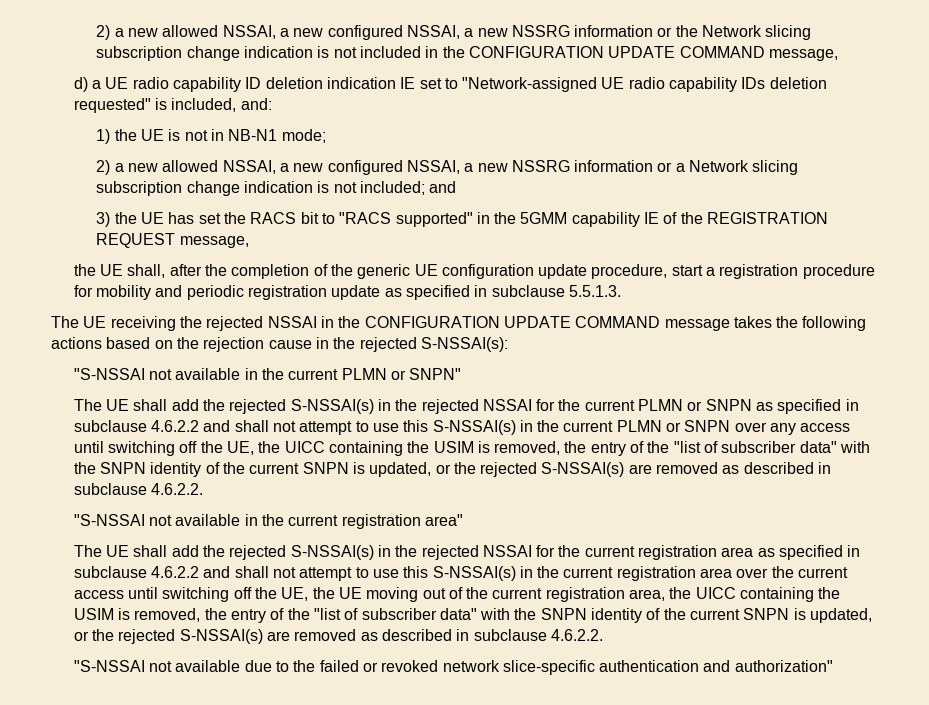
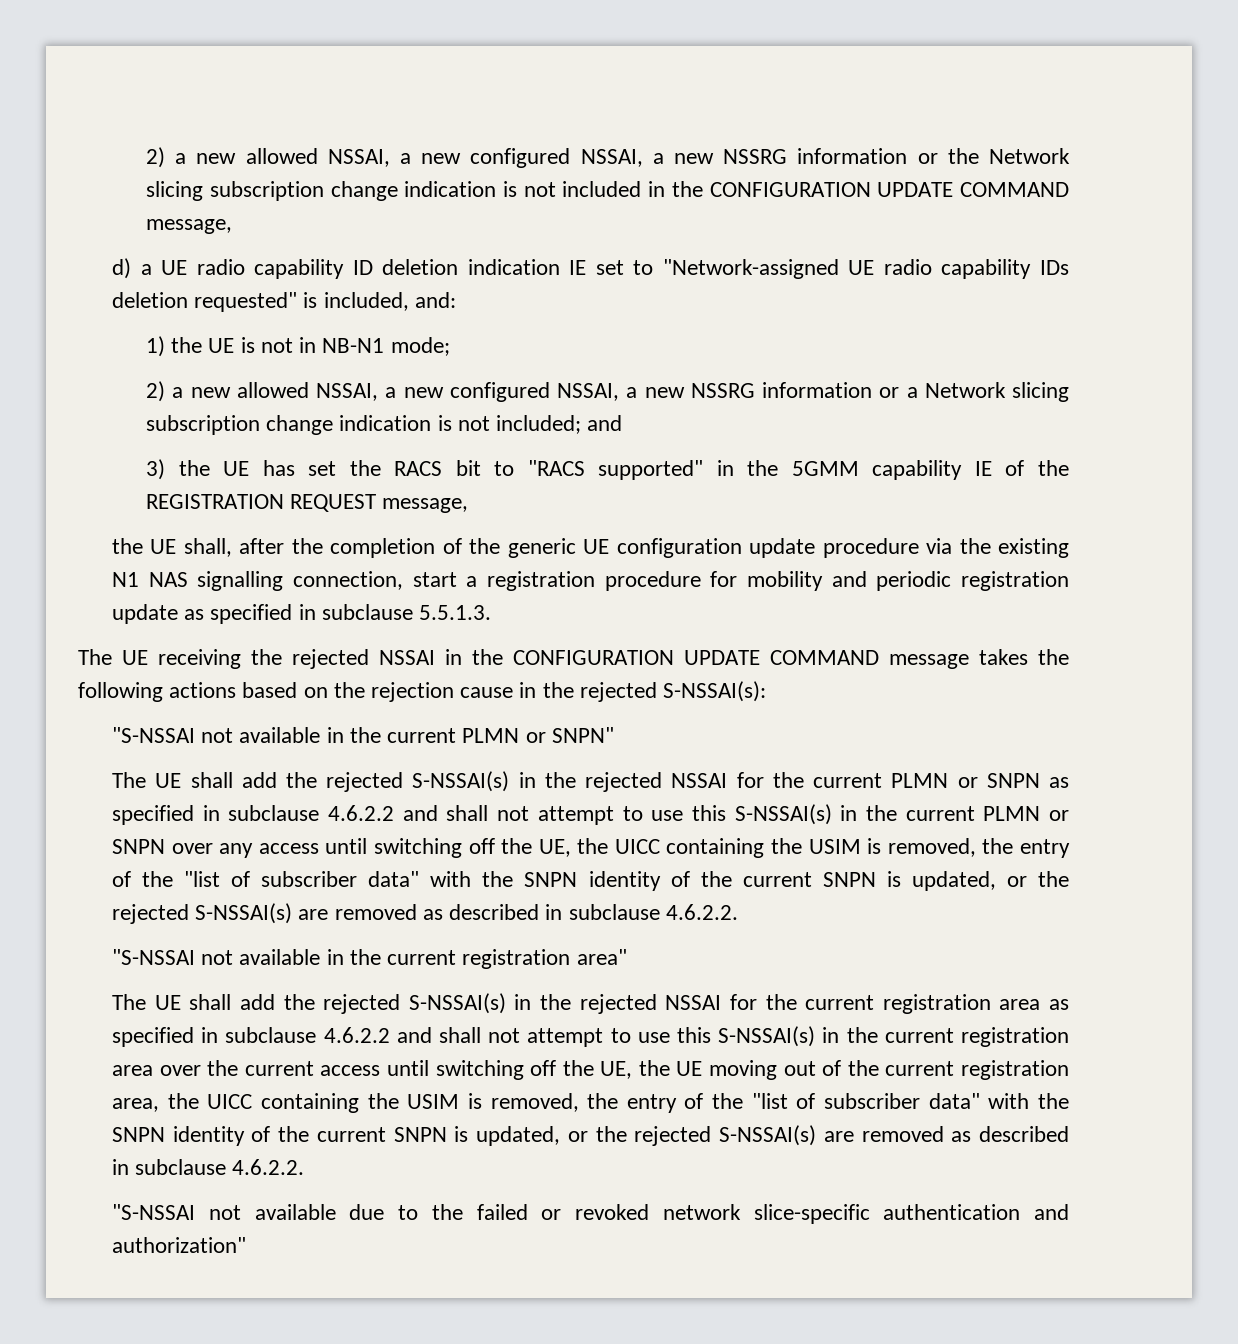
[591,264,668,279] procedure, -> [822,538,1069,558] [112,571,404,591] procedure via the existing N1 NAS signalling connection,

